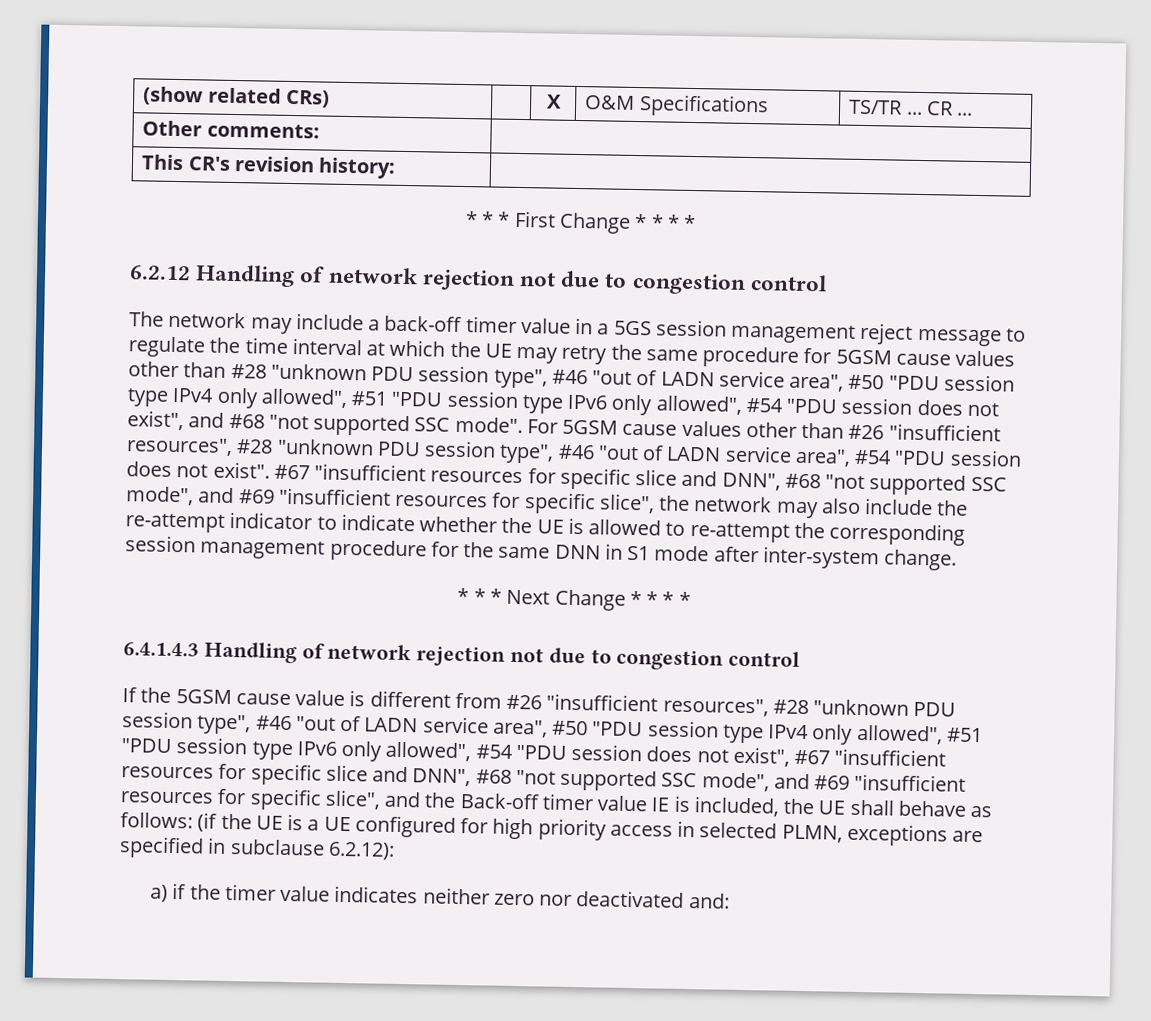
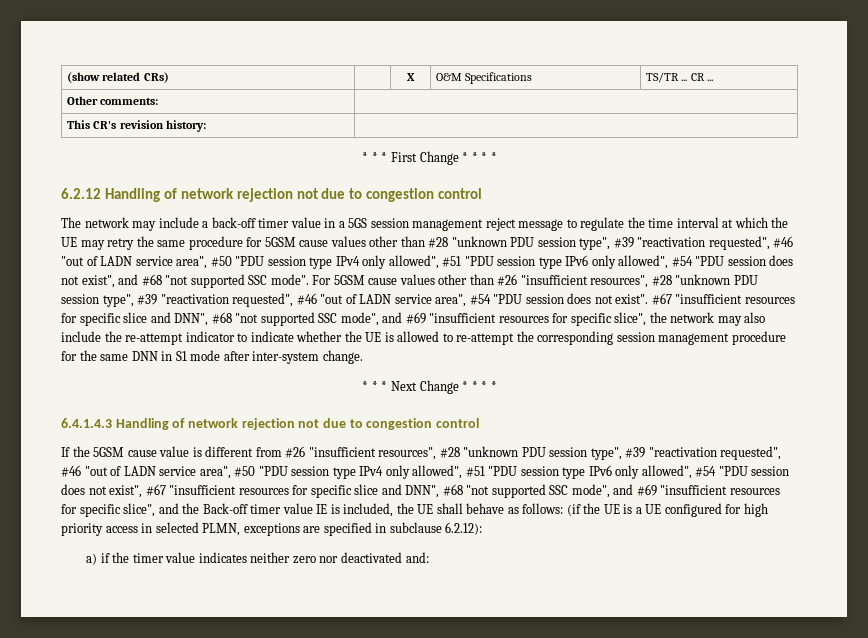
(548, 378) none -> [613,236,770,250] #39 "reactivation requested",
(555, 453) none -> [137,293,294,307] #39 "reactivation requested",
(252, 724) none -> [625,446,782,460] #39 "reactivation requested",

